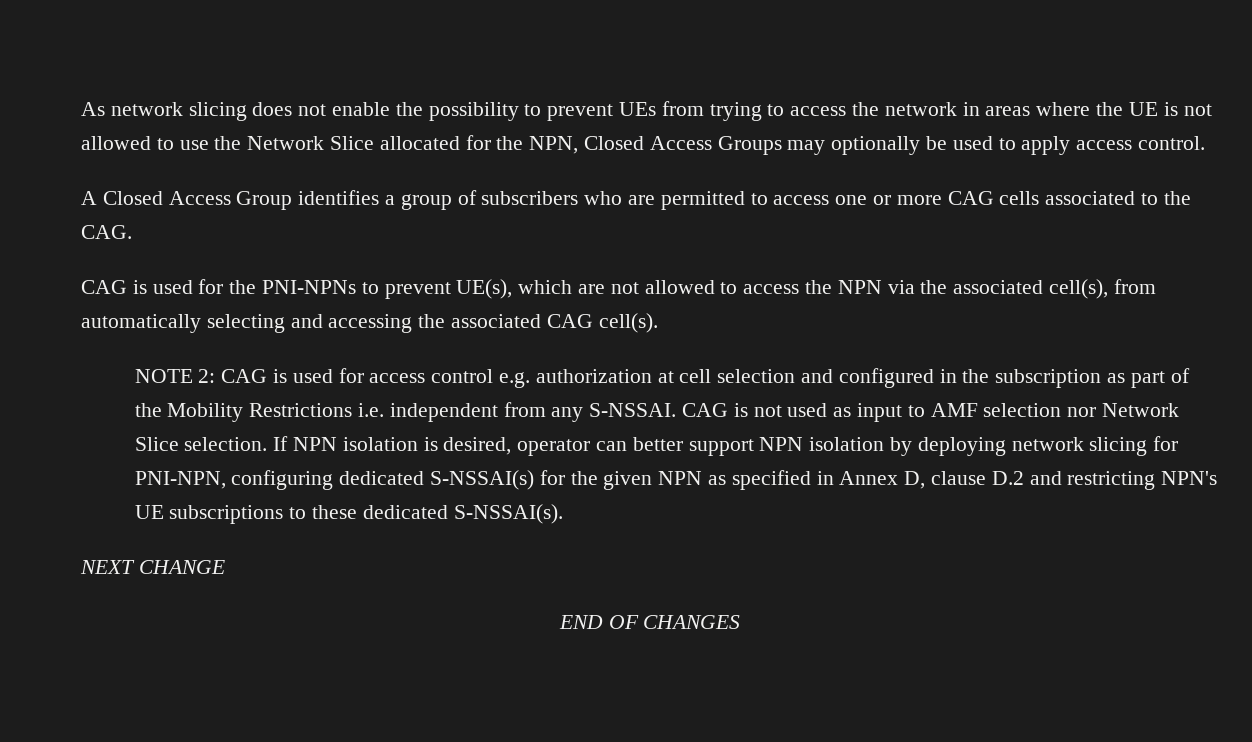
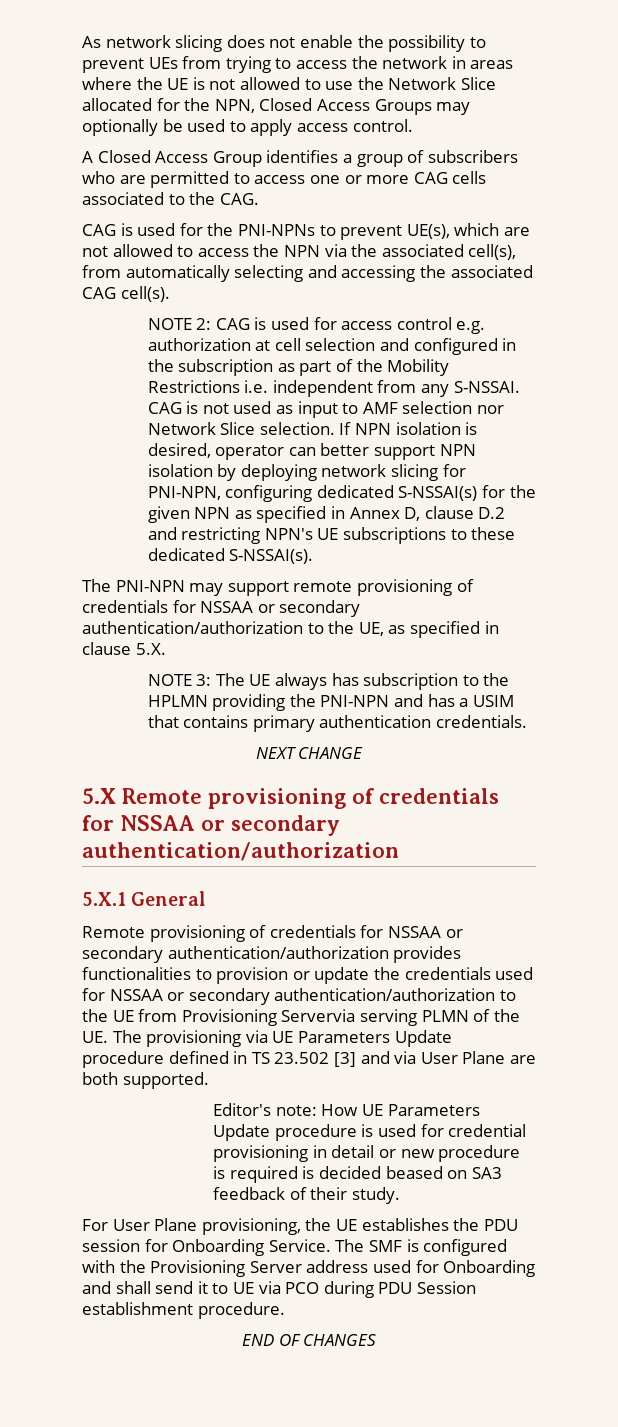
[80,560,225,574] NEXT CHANGE -> [82,579,474,596] [82,600,361,617] [82,621,499,638] [82,642,166,655] [147,673,510,690] [147,694,514,711] [147,715,527,732] [255,747,364,759] [82,788,499,809] [82,815,340,836] [82,842,399,861] [82,891,207,906] [82,925,463,942] [82,946,462,963] [82,967,534,984] [82,988,516,1005] [82,1009,520,1026] [82,1030,452,1047] [82,1051,536,1068] [82,1072,209,1089] [213,1103,480,1116] [213,1124,527,1141] [213,1145,521,1162] [213,1166,502,1183] [213,1187,400,1204] [82,1218,518,1235] [82,1239,508,1256] [82,1260,536,1277] [82,1281,476,1298] [82,1302,285,1319] The PNI-NPN may support remote provisioning of credentials for NSSAA or secondary authentication/authorization to the UE, as specified in clause 5.X. // NOTE 3: The UE always has subscription to the HPLMN providing the PNI-NPN and has a USIM that contains primary authentication credentials. // NEXT CHANGE // 5.X Remote provisioning of credentials for NSSAA or secondary authentication/authorization // 5.X.1 General // Remote provisioning of credentials for NSSAA or secondary authentication/authorization provides functionalities to provision or update the credentials used for NSSAA or secondary authentication/authorization to the UE from Provisioning Servervia serving PLMN of the UE. The provisioning via UE Parameters Update procedure defined in TS 23.502 [3] and via User Plane are both supported. // Editor's note: How UE Parameters Update procedure is used for credential provisioning in detail or new procedure is required is decided beased on SA3 feedback of their study. // For User Plane provisioning, the UE establishes the PDU session for Onboarding Service. The SMF is configured with the Provisioning Server address used for Onboarding and shall send it to UE via PCO during PDU Session establishment procedure.

